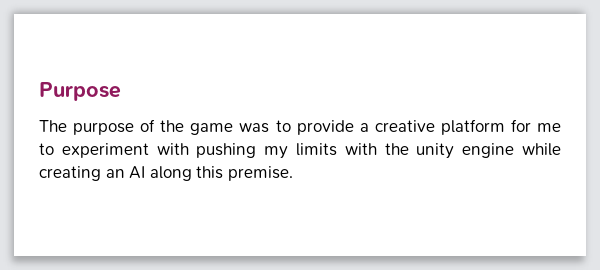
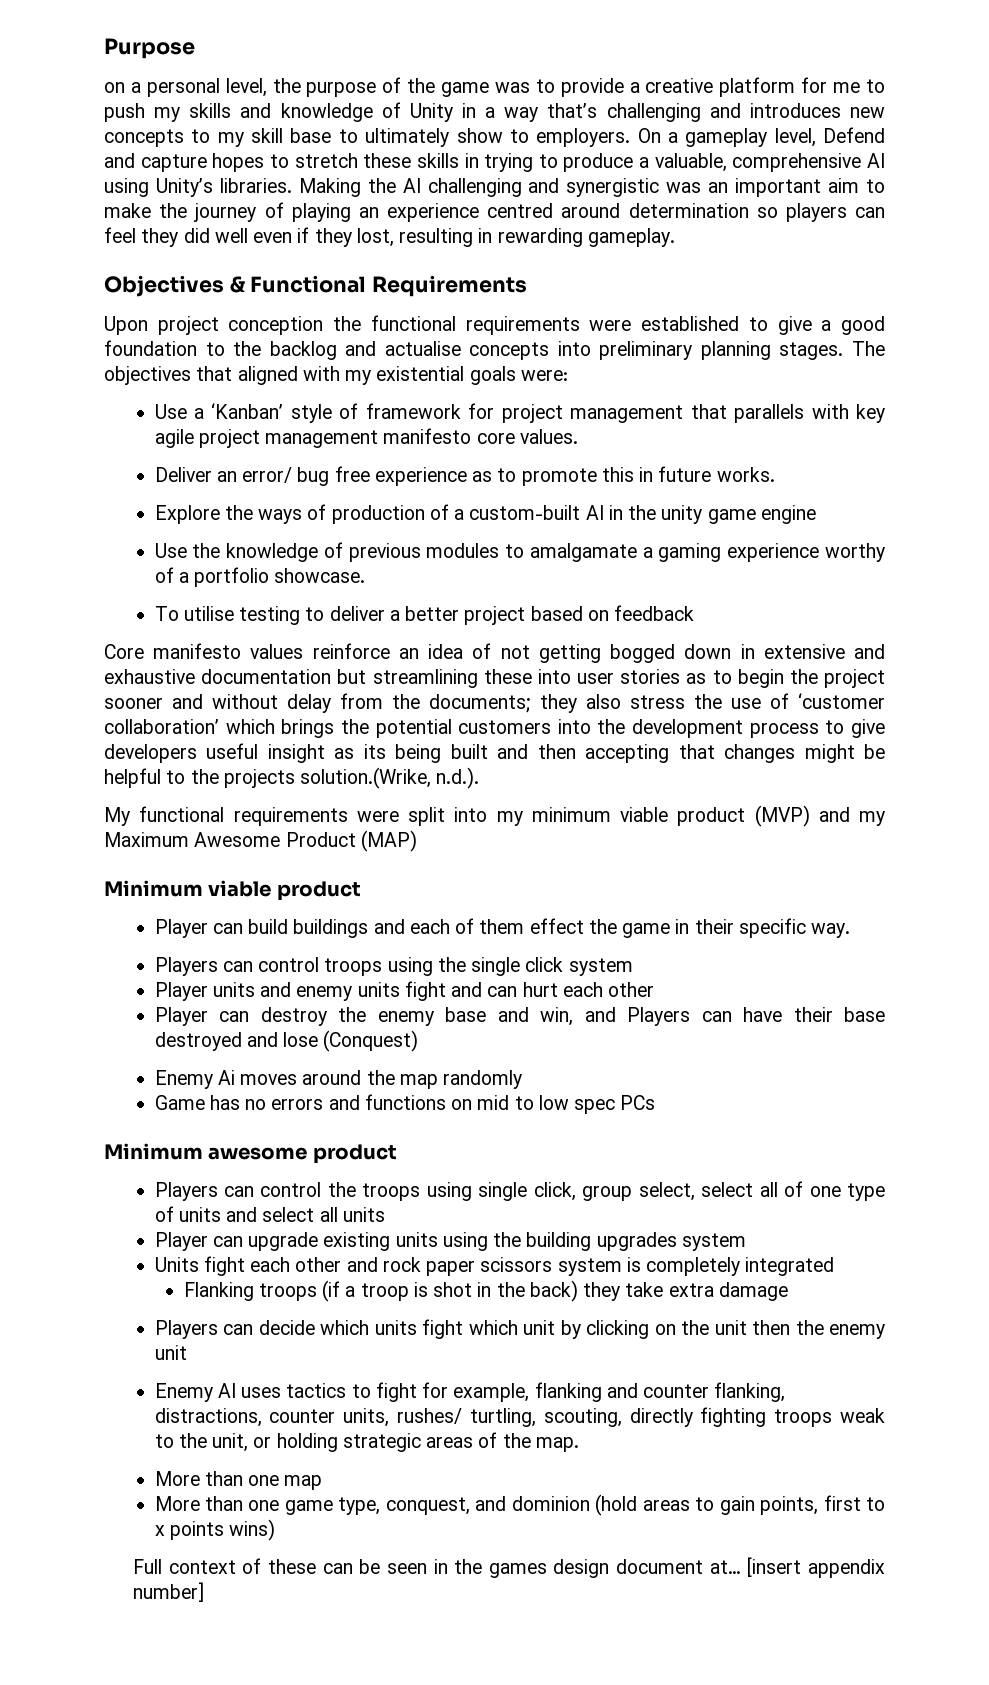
[39,120,67,132] The -> [104,78,301,97] on a personal level, the
[61,143,377,159] experiment with pushing my limits with -> [104,102,885,122] [104,127,886,147] [104,153,885,172] [104,178,885,197] [104,202,885,222] [104,227,675,247] [104,275,528,297] [104,315,886,335] [104,340,885,360] [104,366,568,385] [154,403,885,423] [154,428,578,448] [154,466,775,486] [154,504,623,524] push my skills and knowledge of Unity in a way that’s challenging and introduces new concepts to my skill base to ultimately show to employers. On a gameplay level, Defend and capture hopes to stretch these skills in trying to produce a valuable, comprehensive AI using Unity’s libraries. Making the AI challenging and synergistic was an important aim to make the journey of playing an experience centred around determination so players can feel they did well even if they lost, resulting in rewarding gameplay. // Objectives & Functional Requirements // Upon project conception the functional requirements were established to give a good foundation to the backlog and actualise concepts into preliminary planning stages. The objectives that aligned with my existential goals were: // Use a ‘Kanban’ style of framework for project management that parallels with key agile project management manifesto core values. // Deliver an error/ bug free experience as to promote this in future works. // Explore the ways of production of a custom-built AI in
(455, 151) none -> [707,509,756,524] game
[522,143,561,156] [39,166,293,181] while creating an AI along this premise. -> [154,542,885,562] [154,567,366,587] [154,605,695,625] [104,643,886,663] [104,669,885,688] [104,693,886,713] [104,719,885,738] [104,743,885,763] [104,767,480,789] [104,805,885,827] [104,830,417,852] [104,880,361,901] [154,918,851,938] [154,957,633,976] [154,981,655,1001] [154,1007,885,1026] [154,1030,419,1052] [154,1070,523,1089] [154,1094,656,1114] [104,1143,397,1164] [154,1181,885,1201] [154,1206,385,1222] [154,1232,746,1251] [154,1256,835,1276] [183,1280,788,1302] [154,1319,885,1339] [154,1345,187,1360] [154,1382,786,1402] [154,1407,885,1427] [154,1432,579,1452] [154,1471,323,1490] [154,1494,885,1516] [154,1519,276,1541] [133,1557,885,1578] [133,1582,205,1602] // Use the knowledge of previous modules to amalgamate a gaming experience worthy of a portfolio showcase. // To utilise testing to deliver a better project based on feedback // Core manifesto values reinforce an idea of not getting bogged down in extensive and exhaustive documentation but streamlining these into user stories as to begin the project sooner and without delay from the documents; they also stress the use of ‘customer collaboration’ which brings the potential customers into the development process to give developers useful insight as its being built and then accepting that changes might be helpful to the projects solution.(Wrike, n.d.). // My functional requirements were split into my minimum viable product (MVP) and my Maximum Awesome Product (MAP) // Minimum viable product // Player can build buildings and each of them effect the game in their specific way. // Players can control troops using the single click system // Player units and enemy units fight and can hurt each other // Player can destroy the enemy base and win, and Players can have their base destroyed and lose (Conquest) // Enemy Ai moves around the map randomly // Game has no errors and functions on mid to low spec PCs // Minimum awesome product // Players can control the troops using single click, group select, select all of one type of units and select all units // Player can upgrade existing units using the building upgrades system // Units fight each other and rock paper scissors system is completely integrated // Flanking troops (if a troop is shot in the back) they take extra damage // Players can decide which units fight which unit by clicking on the unit then the enemy unit // Enemy AI uses tactics to fight for example, flanking and counter flanking, distractions, counter units, rushes/ turtling, scouting, directly fighting troops weak to the unit, or holding strategic areas of the map. // More than one map // More than one game type, conquest, and dominion (hold areas to gain points, first to x points wins) // Full context of these can be seen in the games design document at… [insert appendix number]

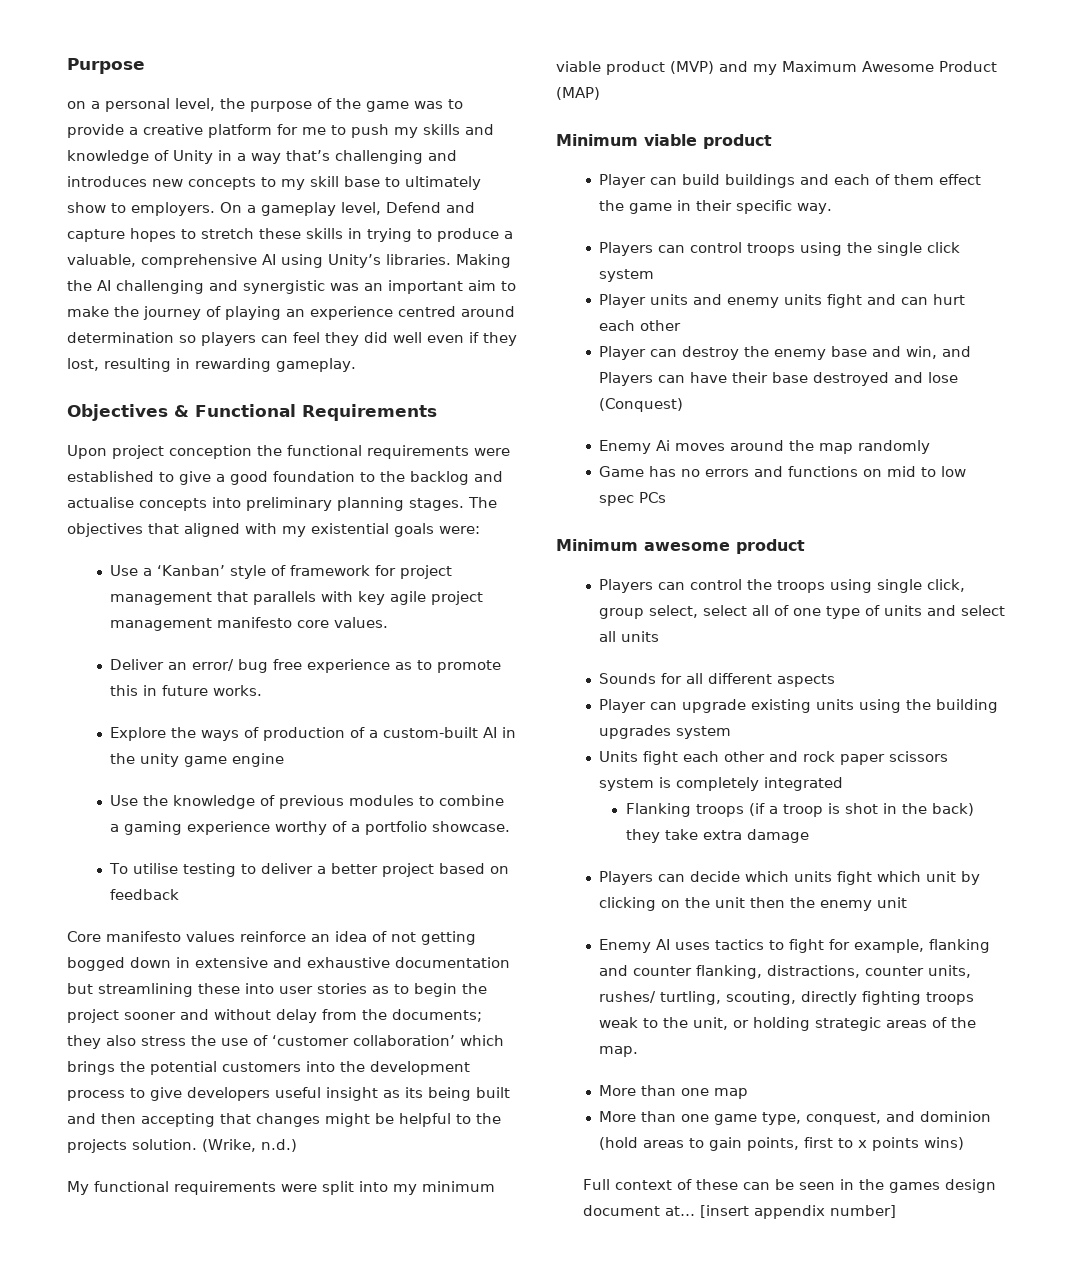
[529,543,637,562] amalgamate -> [439,795,505,806] combine
[300,767,480,789] solution.(Wrike, n.d.). -> [132,1139,297,1152] solution. (Wrike, n.d.)
(385, 1214) none -> [599,673,836,687] // Sounds for all different aspects

